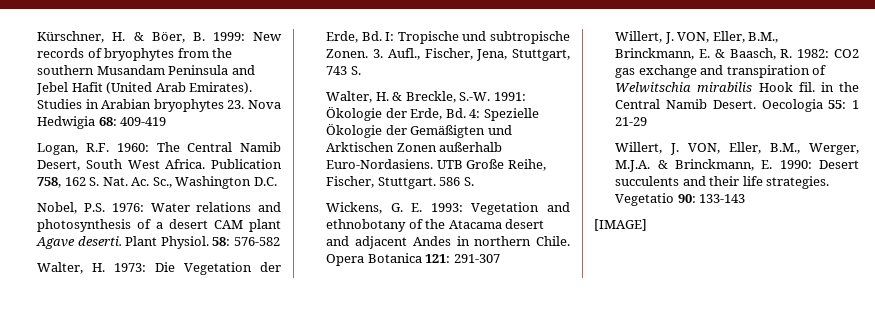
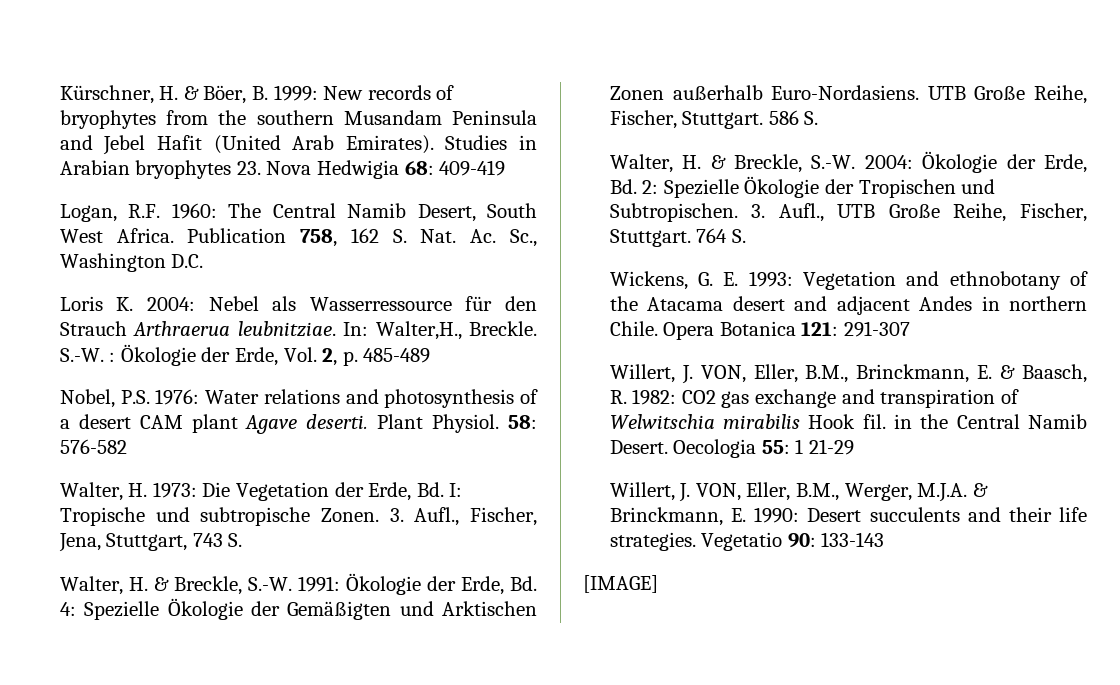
(277, 181) none -> [59,296,537,311] [59,321,537,340] [59,344,431,366] // Loris K. 2004: Nebel als Wasserressource für den Strauch Arthraerua leubnitziae. In: Walter,H., Breckle. S.-W. : Ökologie der Erde, Vol. 2, p. 485-489
(474, 181) none -> [609,151,1087,173] [609,176,996,198] [609,203,1087,222] [609,228,746,247] // Walter, H. & Breckle, S.-W. 2004: Ökologie der Erde, Bd. 2: Spezielle Ökologie der Tropischen und Subtropischen. 3. Aufl., UTB Große Reihe, Fischer, Stuttgart. 764 S.

